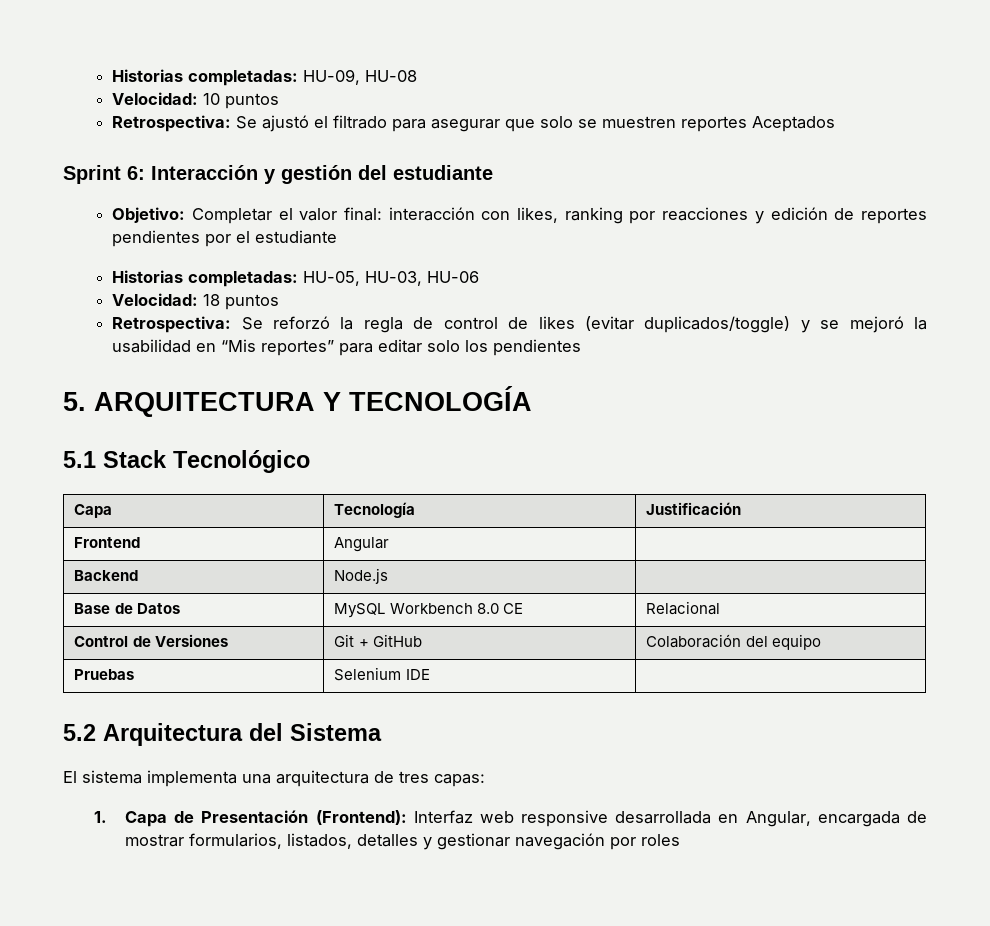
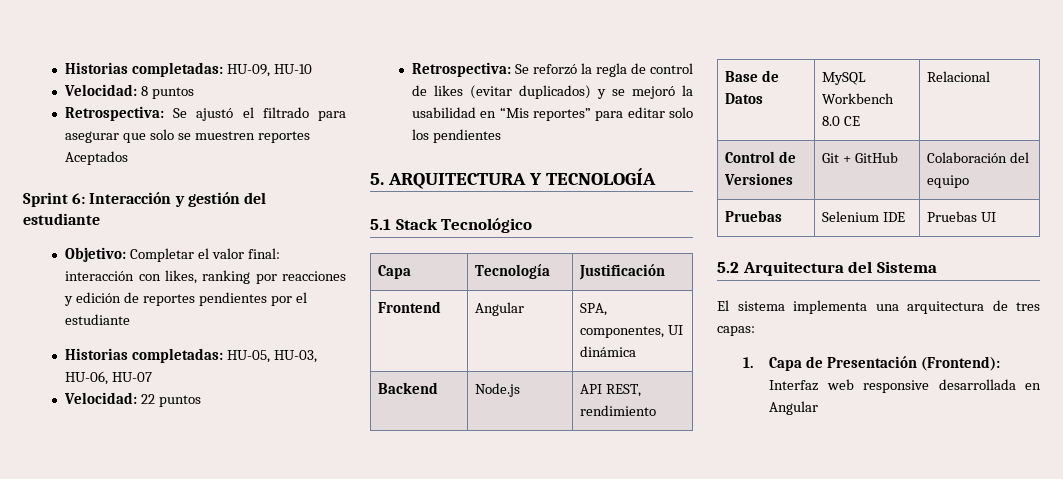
[365,70,418,82] [112,92,221,105] HU-08 // Velocidad: 10 -> [273,64,312,74] [64,84,149,96] HU-10 // Velocidad: 8
[427,271,480,283] [112,293,221,306] HU-06 // Velocidad: 18 -> [65,371,153,385] [64,392,156,404] HU-06, HU-07 // Velocidad: 22
[644,316,791,333] duplicados/toggle) -> [519,85,592,99] duplicados)
(390, 544) none -> [580,303,608,316] [580,325,684,338] [580,346,637,357] SPA, componentes, UI dinámica
(389, 576) none -> [580,384,642,397] [580,405,657,416] API REST, rendimiento
(430, 674) none -> [927,211,997,222] Pruebas UI
[745,811,928,827] [125,833,681,850] Angular, encargada de mostrar formularios, listados, detalles y gestionar navegación por roles -> [769,401,819,415] Angular

